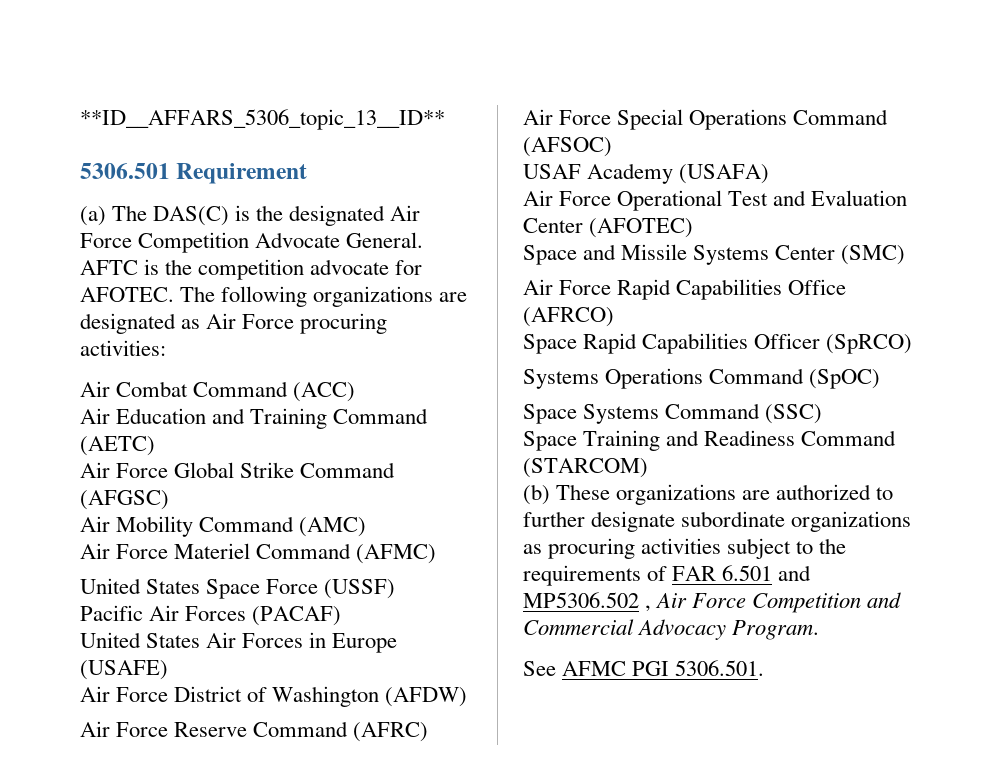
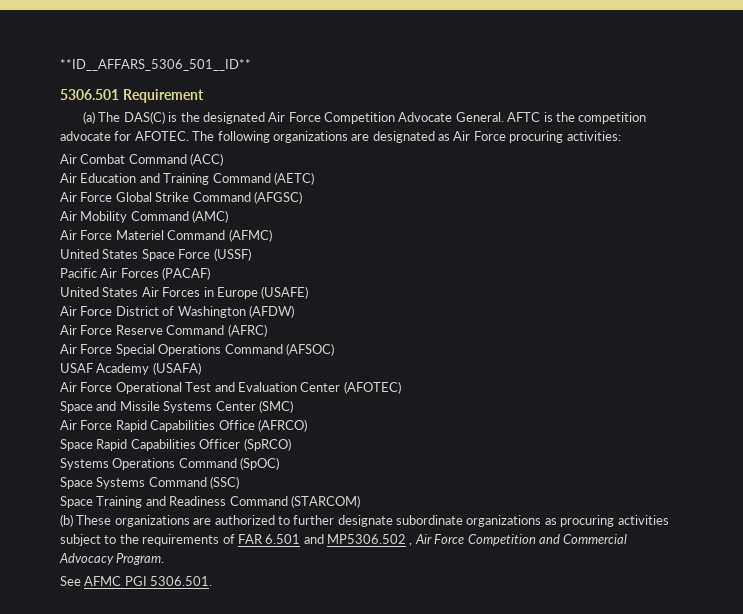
[80,109,445,130] **ID__AFFARS_5306_topic_13__ID** -> [60,59,251,71] **ID__AFFARS_5306_501__ID**

